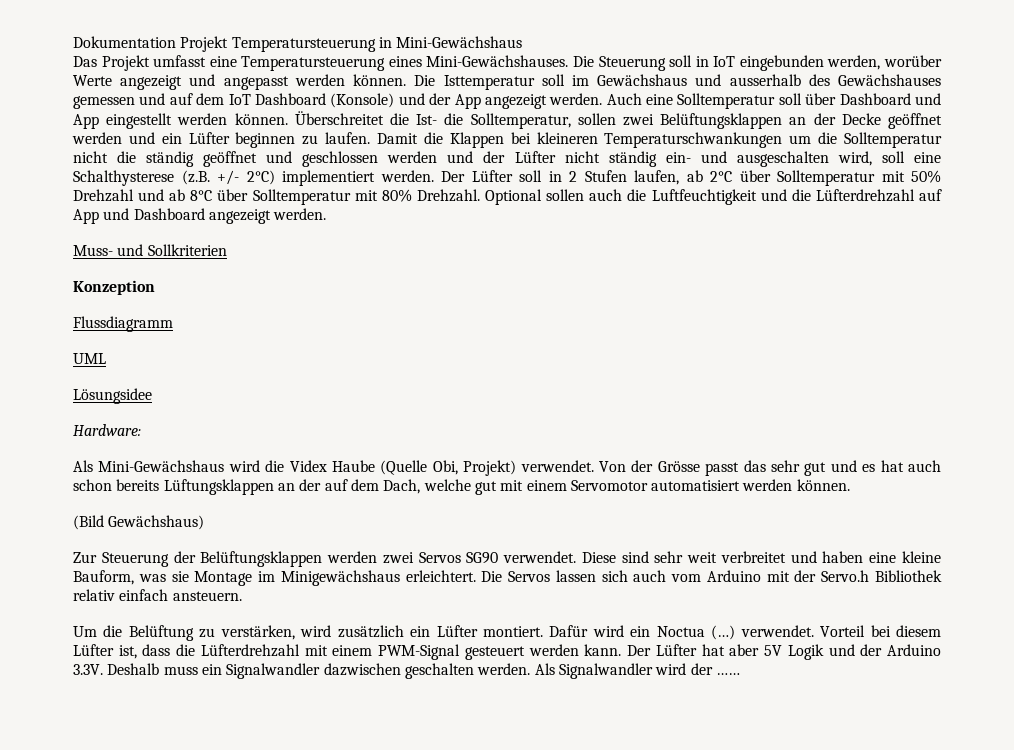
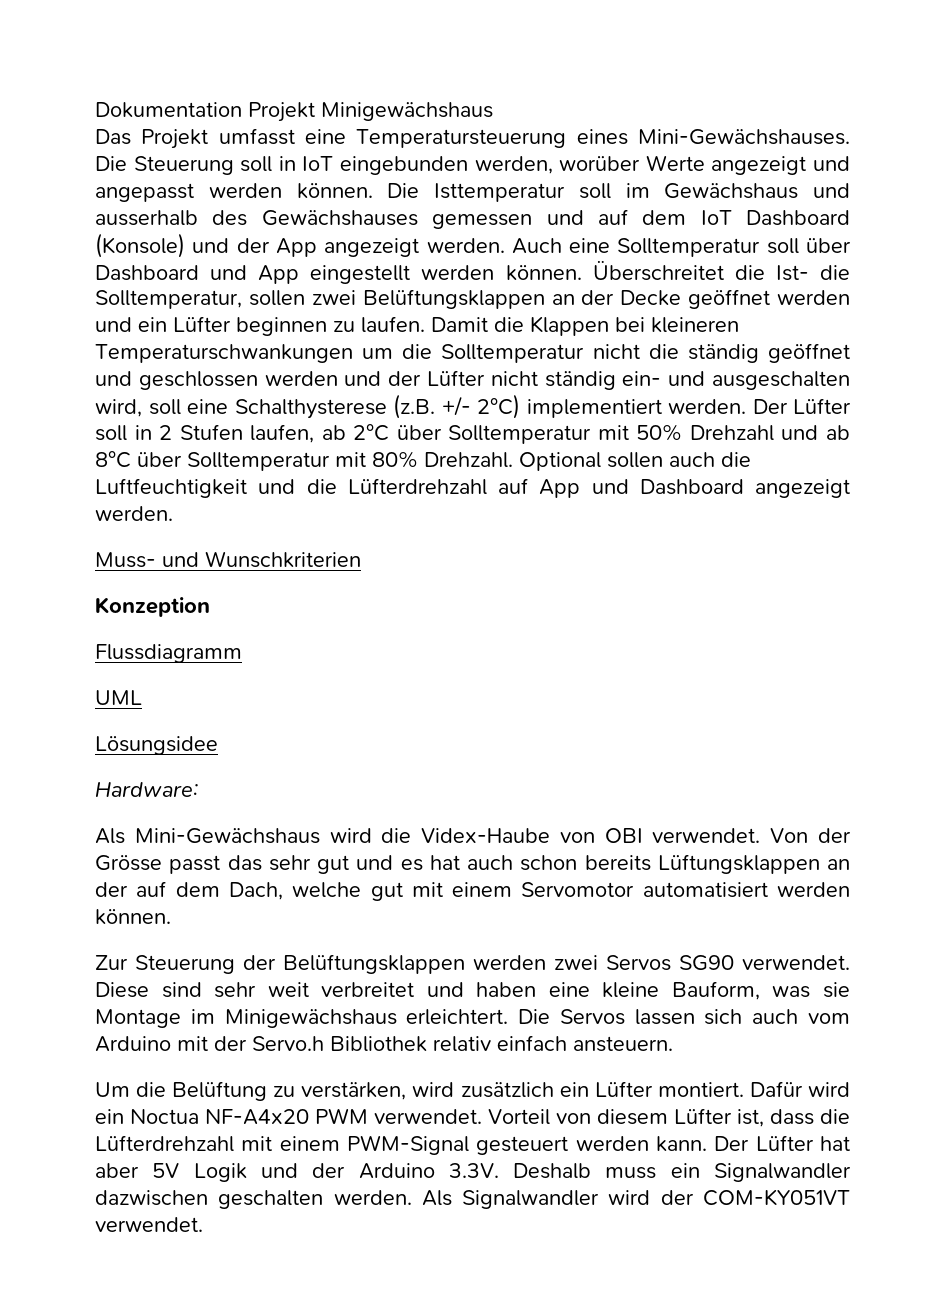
[231,36,523,52] Temperatursteuerung in Mini-Gewächshaus -> [321,102,493,121] Minigewächshaus
[147,244,227,256] Sollkriterien -> [205,551,361,568] Wunschkriterien
[289,460,517,476] Videx Haube (Quelle Obi, Projekt) -> [421,828,643,843] Videx-Haube von OBI
[73,515,205,530] // (Bild Gewächshaus) -> (171, 917) none
[711,625,736,640] (…) -> [205,1108,368,1125] NF-A4x20 PWM
[870,625,891,637] bei -> [556,1113,591,1124] von
[715,673,740,675] …… -> [703,1189,851,1206] [95,1217,203,1232] COM-KY051VT verwendet.

